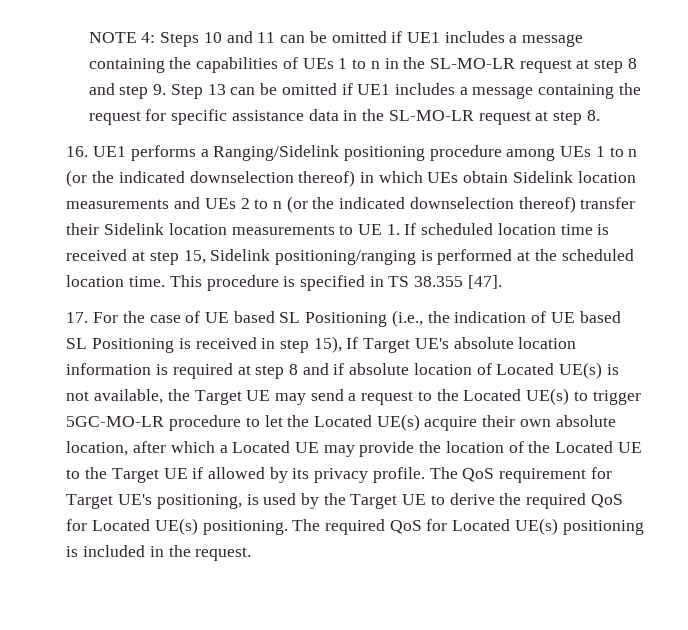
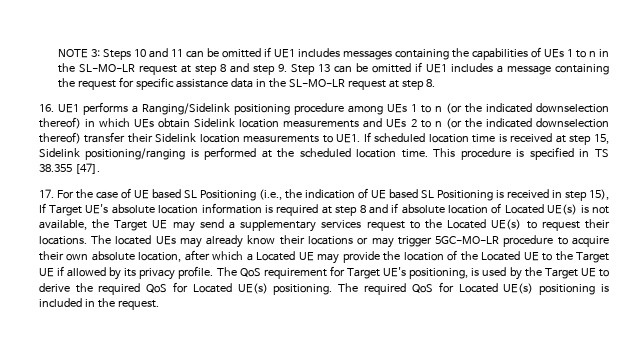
[141,32,156,43] 4: -> [91,49,101,57] 3:
[509,34,584,47] a message -> [343,50,393,60] messages
[357,224,400,235] UE 1. -> [336,134,361,143] UE1.
(357, 397) none -> [240,220,362,232] supplementary services
[592,390,641,405] [66,414,420,431] trigger 5GC-MO-LR procedure to let the Located UE(s) -> [541,219,610,231] [38,235,568,248] request their locations. The located UEs may already know their locations or may trigger 5GC-MO-LR procedure to

